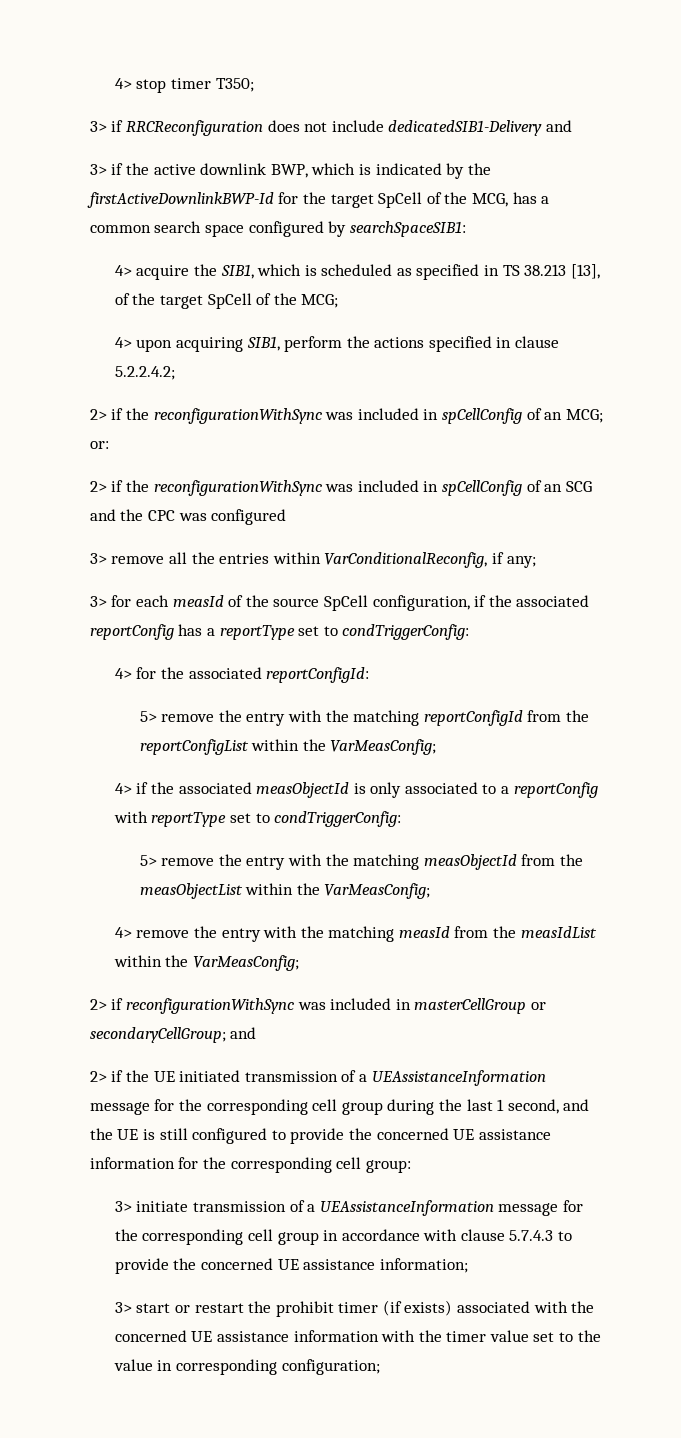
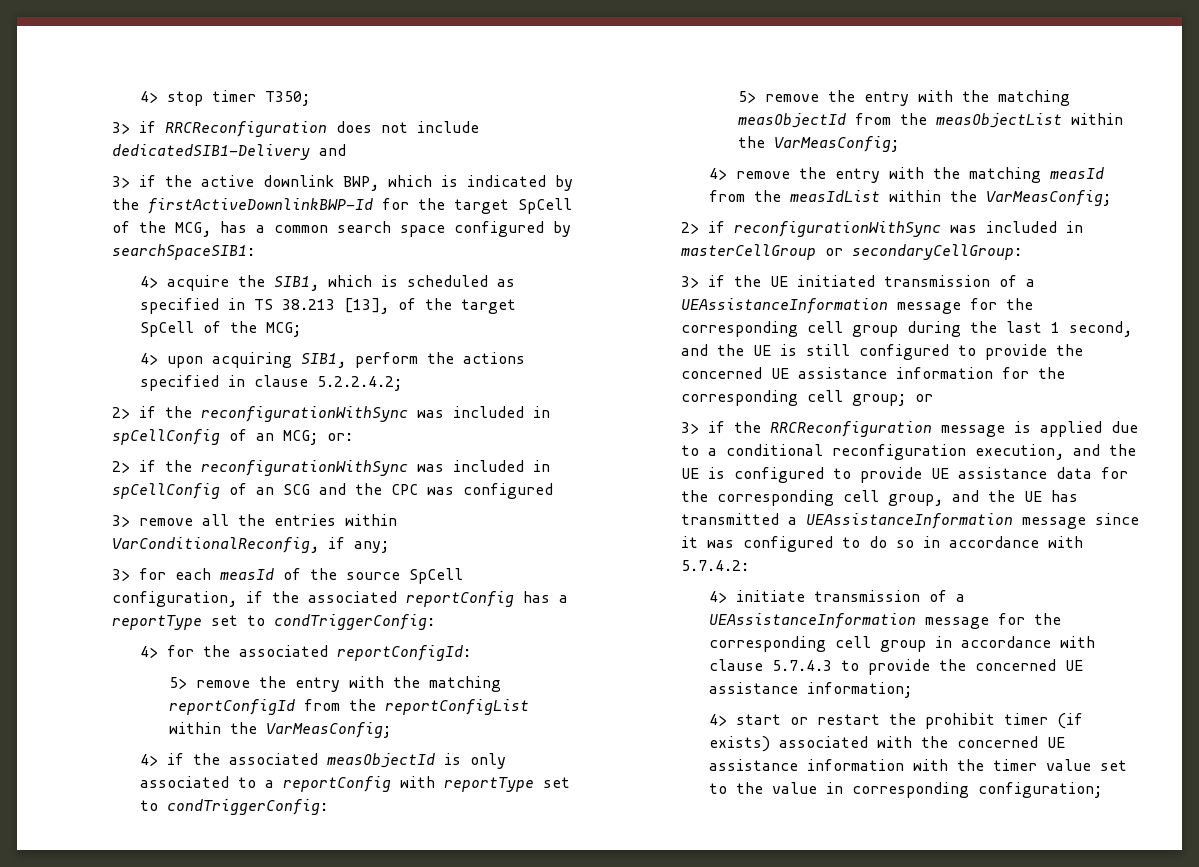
[89,1027,257,1043] [89,1071,107,1082] secondaryCellGroup; and // 2> -> [851,244,1022,260] [680,276,699,288] secondaryCellGroup: // 3>
[365,1160,411,1173] [114,1201,132,1212] group: // 3> -> [851,394,933,406] [680,421,1138,437] [680,444,1136,460] [680,467,1128,483] [680,490,1078,506] [680,513,1139,529] [680,536,1083,552] [680,560,749,571] [709,591,728,603] group; or // 3> if the RRCReconfiguration message is applied due to a conditional reconfiguration execution, and the UE is configured to provide UE assistance data for the corresponding cell group, and the UE has transmitted a UEAssistanceInformation message since it was configured to do so in accordance with 5.7.4.2: // 4>
[114,1302,132,1313] 3> -> [709,714,728,726] 4>

